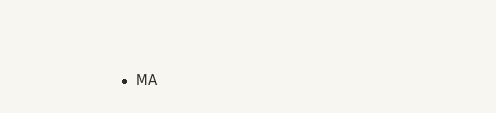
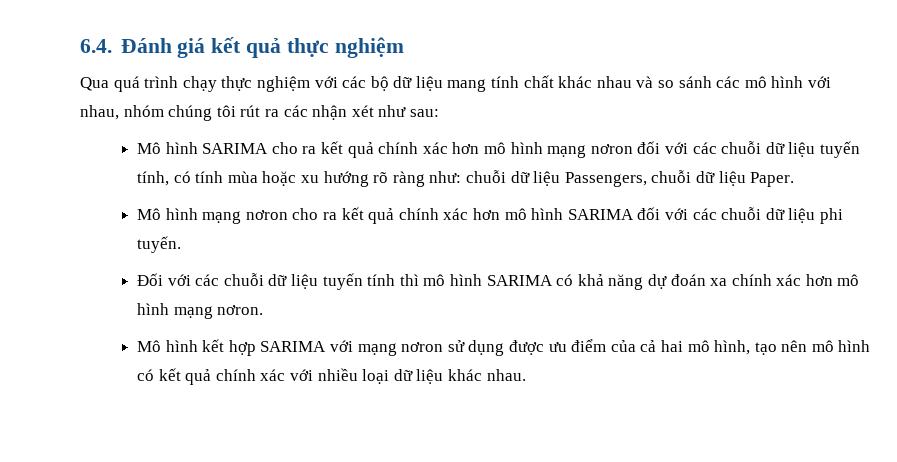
[135,74,158,85] MA -> [80,37,404,58] [80,75,831,92] [80,105,439,121] [137,141,860,158] [137,170,795,187] [137,207,843,224] [137,236,182,253] [137,273,860,290] [137,303,264,319] [137,339,871,356] [137,368,526,385] 6.4. Đánh giá kết quả thực nghiệm // Qua quá trình chạy thực nghiệm với các bộ dữ liệu mang tính chất khác nhau và so sánh các mô hình với nhau, nhóm chúng tôi rút ra các nhận xét như sau: // Mô hình SARIMA cho ra kết quả chính xác hơn mô hình mạng nơron đối với các chuỗi dữ liệu tuyến tính, có tính mùa hoặc xu hướng rõ ràng như: chuỗi dữ liệu Passengers, chuỗi dữ liệu Paper. // Mô hình mạng nơron cho ra kết quả chính xác hơn mô hình SARIMA đối với các chuỗi dữ liệu phi tuyến. // Đối với các chuỗi dữ liệu tuyến tính thì mô hình SARIMA có khả năng dự đoán xa chính xác hơn mô hình mạng nơron. // Mô hình kết hợp SARIMA với mạng nơron sử dụng được ưu điểm của cả hai mô hình, tạo nên mô hình có kết quả chính xác với nhiều loại dữ liệu khác nhau.

